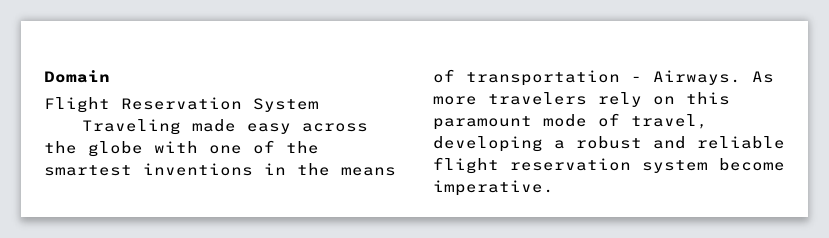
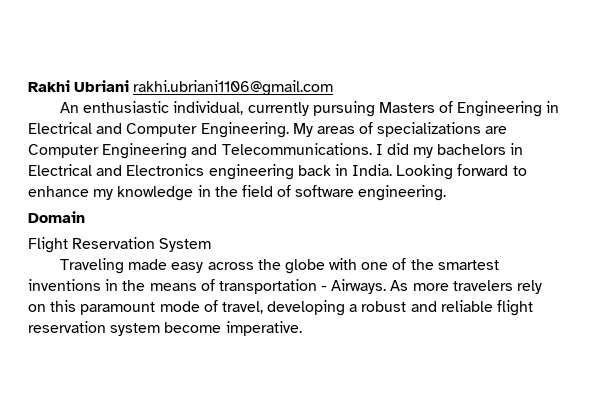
(44, 76) none -> [28,80,334,96] [59,101,560,117] [28,122,508,138] [28,143,524,159] [28,164,527,180] [28,185,447,201] Rakhi Ubriani rakhi.ubriani1106@gmail.com // An enthusiastic individual, currently pursuing Masters of Engineering in Electrical and Computer Engineering. My areas of specializations are Computer Engineering and Telecommunications. I did my bachelors in Electrical and Electronics engineering back in India. Looking forward to enhance my knowledge in the field of software engineering. //

